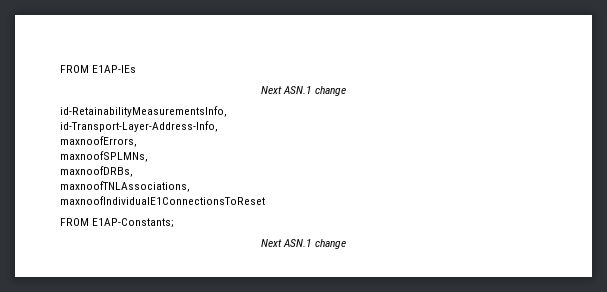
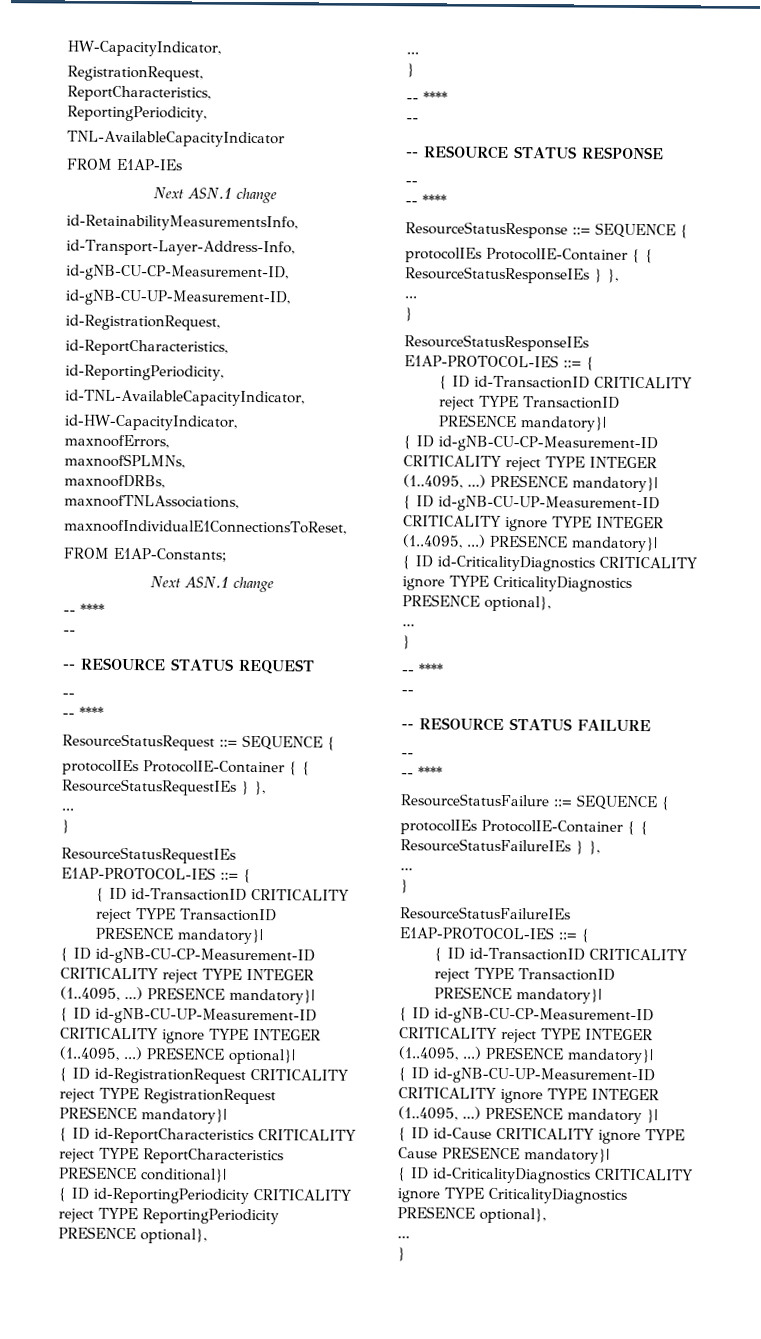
(60, 69) none -> [67,40,221,57] [67,65,203,82] [67,85,211,102] [67,105,207,122] [67,130,285,148] HW-CapacityIndicator, // RegistrationRequest, // ReportCharacteristics, // ReportingPeriodicity, // TNL-AvailableCapacityIndicator //
(218, 126) none -> [66,264,289,282] [65,289,290,307] [65,314,220,331] [65,339,228,356] [65,364,224,381] [65,389,305,407] [64,414,237,431] // id-gNB-CU-CP-Measurement-ID, // id-gNB-CU-UP-Measurement-ID, // id-RegistrationRequest, // id-ReportCharacteristics, // id-ReportingPeriodicity, // id-TNL-AvailableCapacityIndicator, // id-HW-CapacityIndicator,
[60,196,265,205] maxnoofIndividualE1ConnectionsToReset -> [64,519,347,535] maxnoofIndividualE1ConnectionsToReset,
(347, 244) none -> [63,603,105,615] [63,629,76,635] [62,657,315,675] [62,692,75,698] [62,706,104,718] [62,733,336,751] [62,759,311,776] [62,778,266,796] [61,808,74,811] [61,819,70,834] [61,846,236,864] [61,866,252,883] [95,887,349,902] [95,908,277,924] [94,926,263,945] [60,947,315,965] [60,967,314,984] [60,986,315,1005] [60,1007,317,1025] [60,1027,321,1044] [59,1046,296,1065] [59,1067,348,1084] [59,1087,276,1105] [59,1106,227,1124] [59,1127,356,1145] [59,1147,284,1165] [58,1166,227,1183] [58,1187,351,1204] [58,1207,279,1225] [58,1226,207,1244] [406,52,419,55] [406,63,415,78] [406,91,448,103] [406,117,419,123] [406,145,664,160] [405,180,418,186] [405,194,447,206] [405,221,689,239] [405,247,654,264] [405,266,619,284] [404,296,417,299] [404,307,413,322] [404,334,589,352] [404,354,595,371] [438,375,692,390] [438,395,620,411] [437,414,606,432] [403,435,658,453] [403,455,657,472] [403,474,658,493] [403,495,660,513] [403,515,664,532] [402,534,658,553] [402,555,697,572] [402,575,632,592] [402,594,551,612] [402,624,415,627] [402,635,411,650] [401,663,444,675] [401,689,414,695] [401,717,651,732] [401,752,414,758] [401,766,443,778] [400,793,671,811] [400,819,649,836] [400,838,600,855] [400,868,413,871] [400,879,409,894] [400,906,571,921] [399,926,590,943] [433,947,687,962] [433,967,615,983] [433,986,602,1004] [399,1007,654,1025] [399,1027,653,1044] [398,1046,654,1065] [398,1067,655,1085] [398,1087,659,1104] [398,1106,658,1125] [398,1127,685,1145] [398,1146,610,1164] [397,1167,693,1184] [397,1187,627,1204] [397,1206,546,1224] [397,1236,410,1239] [397,1247,406,1262] // -- **** // -- // -- RESOURCE STATUS REQUEST // -- // -- **** // ResourceStatusRequest ::= SEQUENCE { // protocolIEs ProtocolIE-Container { { ResourceStatusRequestIEs } }, // ... // } // ResourceStatusRequestIEs E1AP-PROTOCOL-IES ::= { // { ID id-TransactionID CRITICALITY reject TYPE TransactionID PRESENCE mandatory}| // { ID id-gNB-CU-CP-Measurement-ID CRITICALITY reject TYPE INTEGER (1..4095, ...) PRESENCE mandatory}| // { ID id-gNB-CU-UP-Measurement-ID CRITICALITY ignore TYPE INTEGER (1..4095, ...) PRESENCE optional}| // { ID id-RegistrationRequest CRITICALITY reject TYPE RegistrationRequest PRESENCE mandatory}| // { ID id-ReportCharacteristics CRITICALITY reject TYPE ReportCharacteristics PRESENCE conditional}| // { ID id-ReportingPeriodicity CRITICALITY reject TYPE ReportingPeriodicity PRESENCE optional}, // ... // } // -- **** // -- // -- RESOURCE STATUS RESPONSE // -- // -- **** // ResourceStatusResponse ::= SEQUENCE { // protocolIEs ProtocolIE-Container { { ResourceStatusResponseIEs } }, // ... // } // ResourceStatusResponseIEs E1AP-PROTOCOL-IES ::= { // { ID id-TransactionID CRITICALITY reject TYPE TransactionID PRESENCE mandatory}| // { ID id-gNB-CU-CP-Measurement-ID CRITICALITY reject TYPE INTEGER (1..4095, ...) PRESENCE mandatory}| // { ID id-gNB-CU-UP-Measurement-ID CRITICALITY ignore TYPE INTEGER (1..4095, ...) PRESENCE mandatory}| // { ID id-CriticalityDiagnostics CRITICALITY ignore TYPE CriticalityDiagnostics PRESENCE optional}, // ... // } // -- **** // -- // -- RESOURCE STATUS FAILURE // -- // -- **** // ResourceStatusFailure ::= SEQUENCE { // protocolIEs ProtocolIE-Container { { ResourceStatusFailureIEs } }, // ... // } // ResourceStatusFailureIEs E1AP-PROTOCOL-IES ::= { // { ID id-TransactionID CRITICALITY reject TYPE TransactionID PRESENCE mandatory}| // { ID id-gNB-CU-CP-Measurement-ID CRITICALITY reject TYPE INTEGER (1..4095, ...) PRESENCE mandatory}| // { ID id-gNB-CU-UP-Measurement-ID CRITICALITY ignore TYPE INTEGER (1..4095, ...) PRESENCE mandatory }| // { ID id-Cause CRITICALITY ignore TYPE Cause PRESENCE mandatory}| // { ID id-CriticalityDiagnostics CRITICALITY ignore TYPE CriticalityDiagnostics PRESENCE optional}, // ... // }

